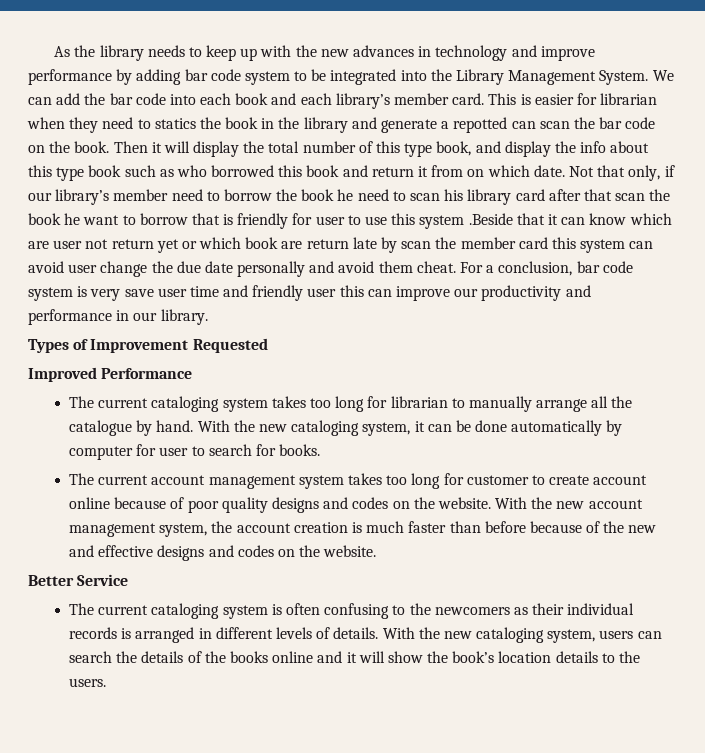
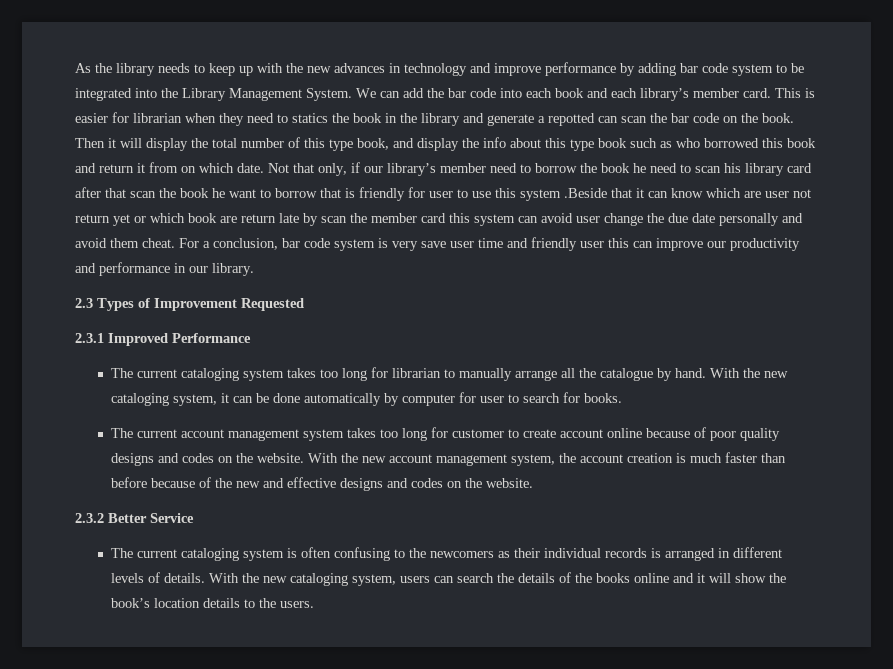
(208, 317) none -> [75,298,93,308] 2.3
(268, 345) none -> [75,333,104,343] 2.3.1
(377, 551) none -> [75,513,104,523] 2.3.2

